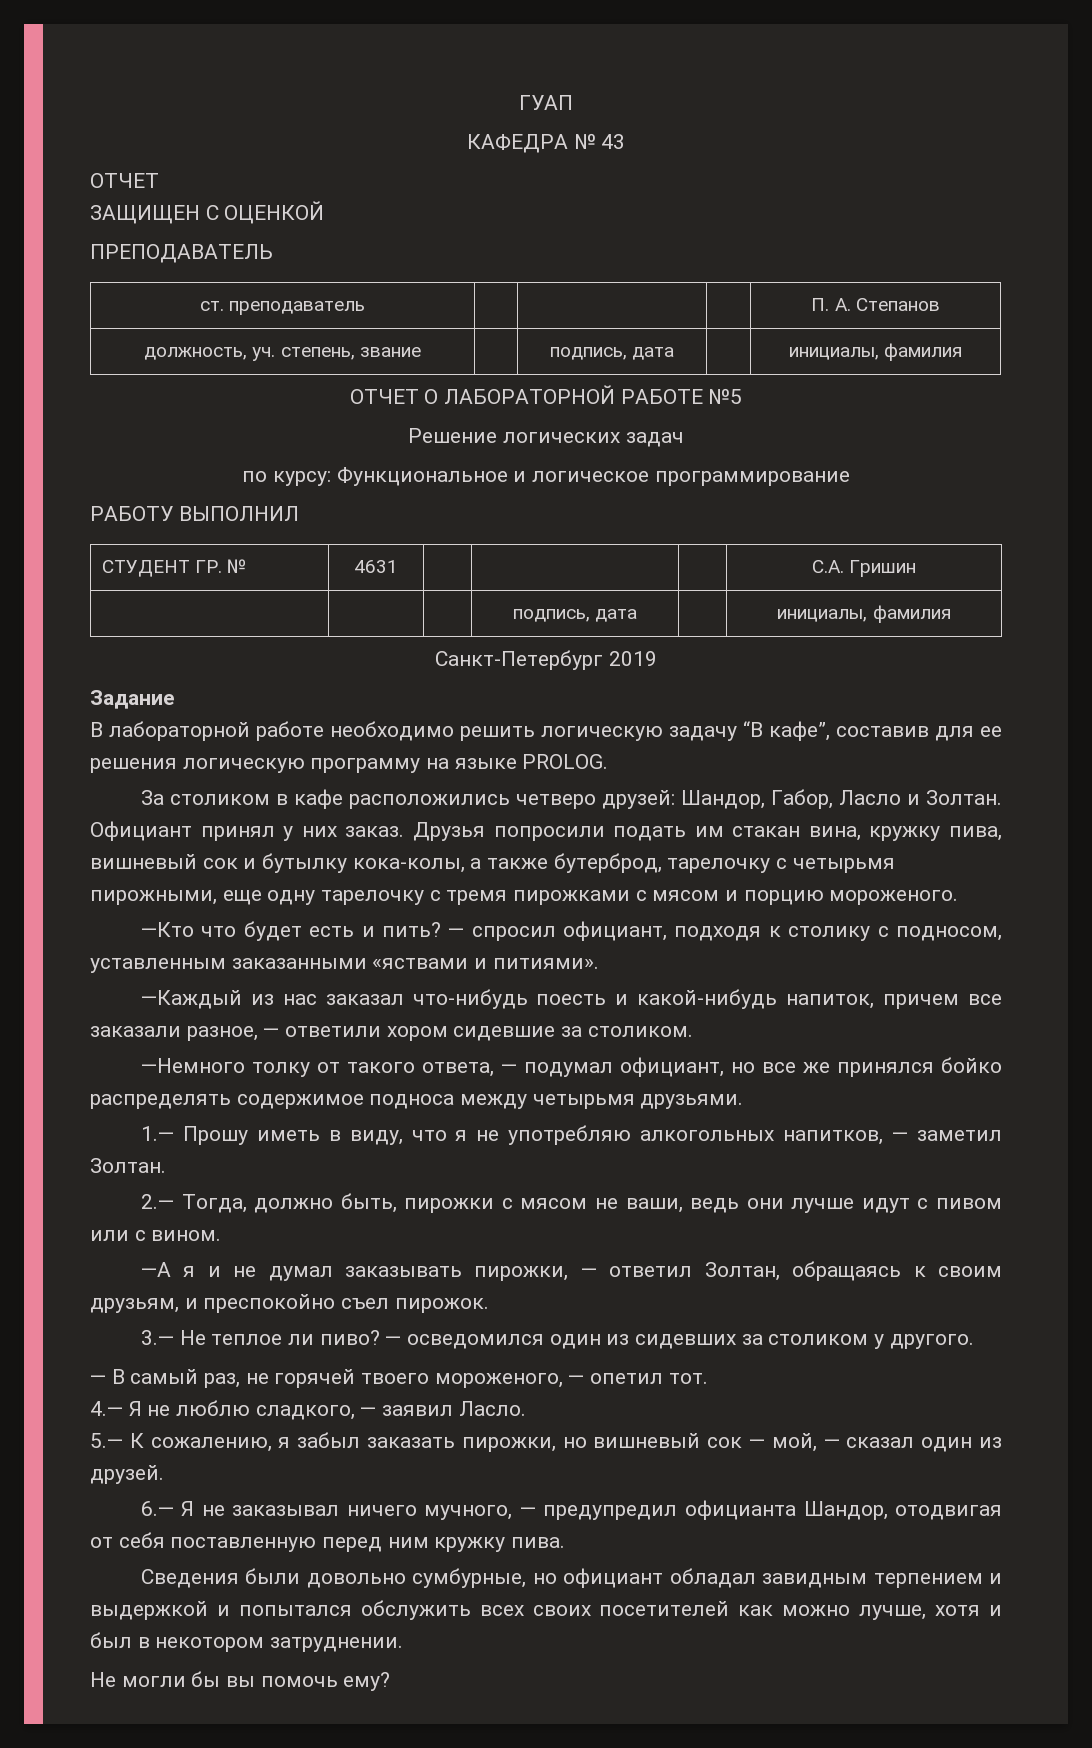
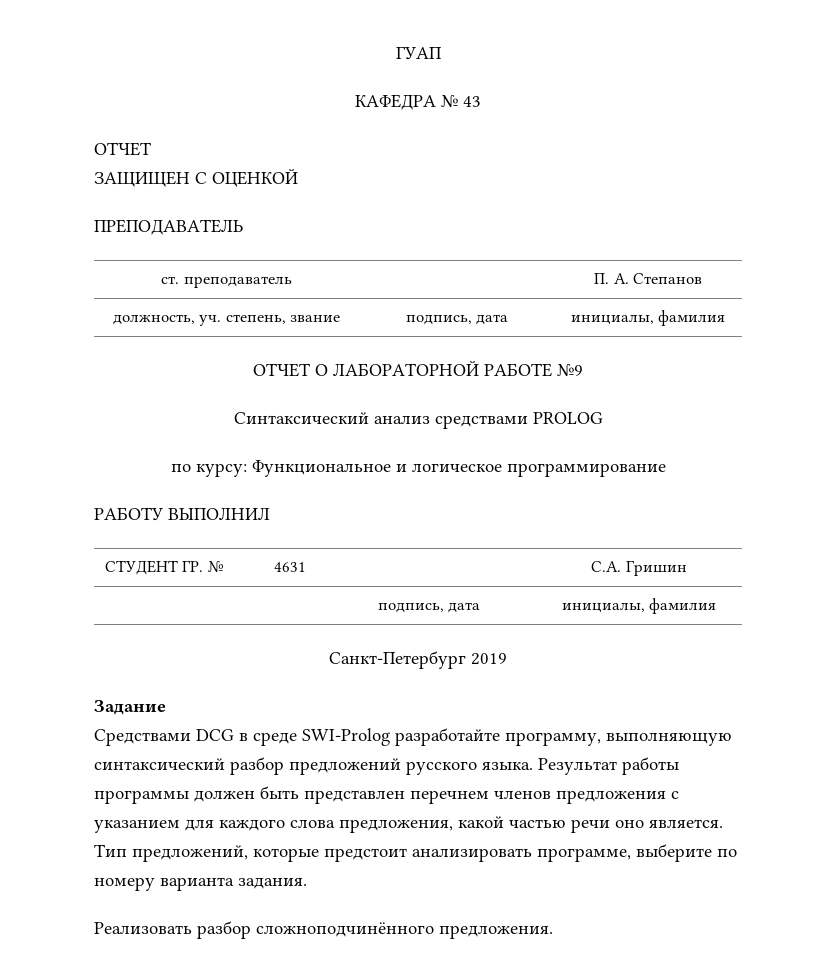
[708,388,743,404] [408,428,684,447] №5 // Решение логических задач -> [557,364,583,377] [233,412,603,429] №9 // Синтаксический анализ средствами PROLOG
[90,721,1002,741] [90,754,609,773] [140,789,1002,809] [90,821,1003,841] [90,853,895,873] [90,890,959,905] [140,921,1003,941] [90,958,599,973] [140,989,1002,1009] [90,1026,693,1041] [140,1057,1003,1077] [90,1094,744,1109] [140,1125,1003,1145] [90,1158,166,1173] [140,1193,1002,1213] [90,1230,222,1241] [140,1261,1003,1281] [90,1294,489,1313] [140,1330,974,1349] [90,1369,708,1388] [90,1400,526,1420] [90,1432,1002,1452] [90,1465,164,1484] [140,1500,1002,1520] [90,1532,566,1552] [140,1568,1002,1588] [90,1600,1002,1620] [90,1632,404,1652] [90,1671,391,1691] В лабораторной работе необходимо решить логическую задачу “В кафе”, составив для ее решения логическую программу на языке PROLOG. // За столиком в кафе расположились четверо друзей: Шандор, Габор, Ласло и Золтан. Официант принял у них заказ. Друзья попросили подать им стакан вина, кружку пива, вишневый сок и бутылку кока-колы, а также бутерброд, тарелочку с четырьмя пирожными, еще одну тарелочку с тремя пирожками с мясом и порцию мороженого. // —Кто что будет есть и пить? — спросил официант, подходя к столику с подносом, уставленным заказанными «яствами и питиями». // —Каждый из нас заказал что-нибудь поесть и какой-нибудь напиток, причем все заказали разное, — ответили хором сидевшие за столиком. // —Немного толку от такого ответа, — подумал официант, но все же принялся бойко распределять содержимое подноса между четырьмя друзьями. // 1.— Прошу иметь в виду, что я не употребляю алкогольных напитков, — заметил Золтан. // 2.— Тогда, должно быть, пирожки с мясом не ваши, ведь они лучше идут с пивом или с вином. // —А я и не думал заказывать пирожки, — ответил Золтан, обращаясь к своим друзьям, и преспокойно съел пирожок. // 3.— Не теплое ли пиво? — осведомился один из сидевших за столиком у другого. // — В самый раз, не горячей твоего мороженого, — опетил тот. // 4.— Я не люблю сладкого, — заявил Ласло. // 5.— К сожалению, я забыл заказать пирожки, но вишневый сок — мой, — сказал один из друзей. // 6.— Я не заказывал ничего мучного, — предупредил официанта Шандор, отодвигая от себя поставленную перед ним кружку пива. // Сведения были довольно сумбурные, но официант обладал завидным терпением и выдержкой и попытался обслужить всех своих посетителей как можно лучше, хотя и был в некотором затруднении. // Не могли бы вы помочь ему? -> [94,728,732,746] [94,757,679,775] [94,786,679,804] [94,816,723,833] [94,844,737,862] [94,877,307,891] [94,921,553,939] Средствами DCG в среде SWI-Prolog разработайте программу, выполняющую синтаксический разбор предложений русского языка. Результат работы программы должен быть представлен перечнем членов предложения с указанием для каждого слова предложения, какой частью речи оно является. Тип предложений, которые предстоит анализировать программе, выберите по номеру варианта задания. // Реализовать разбор сложноподчинённого предложения.

